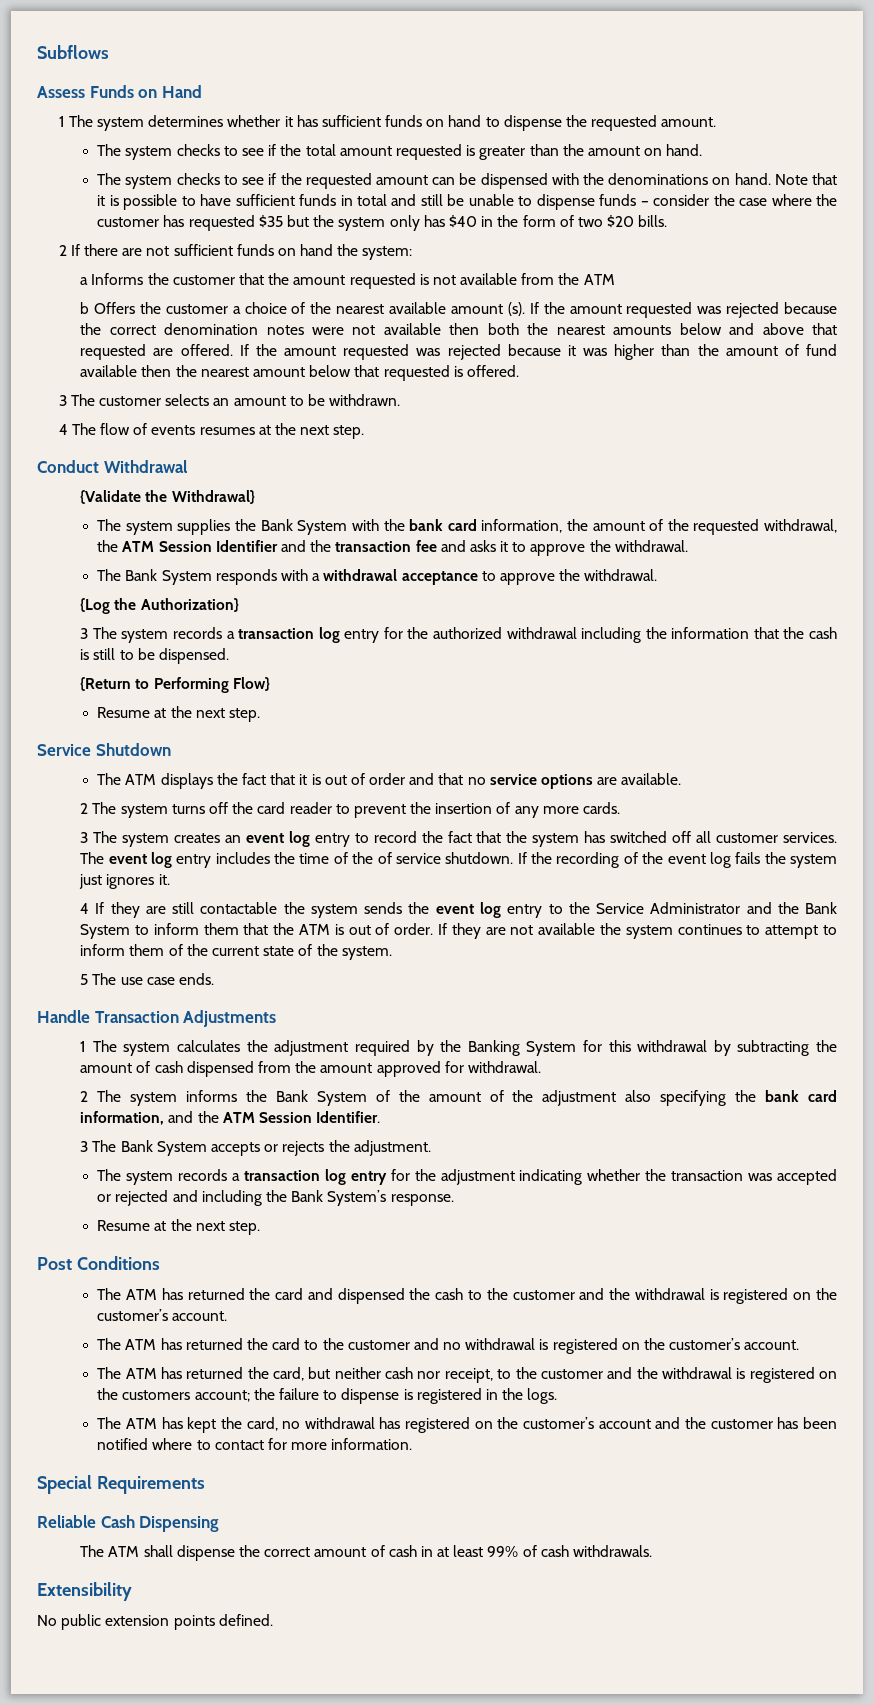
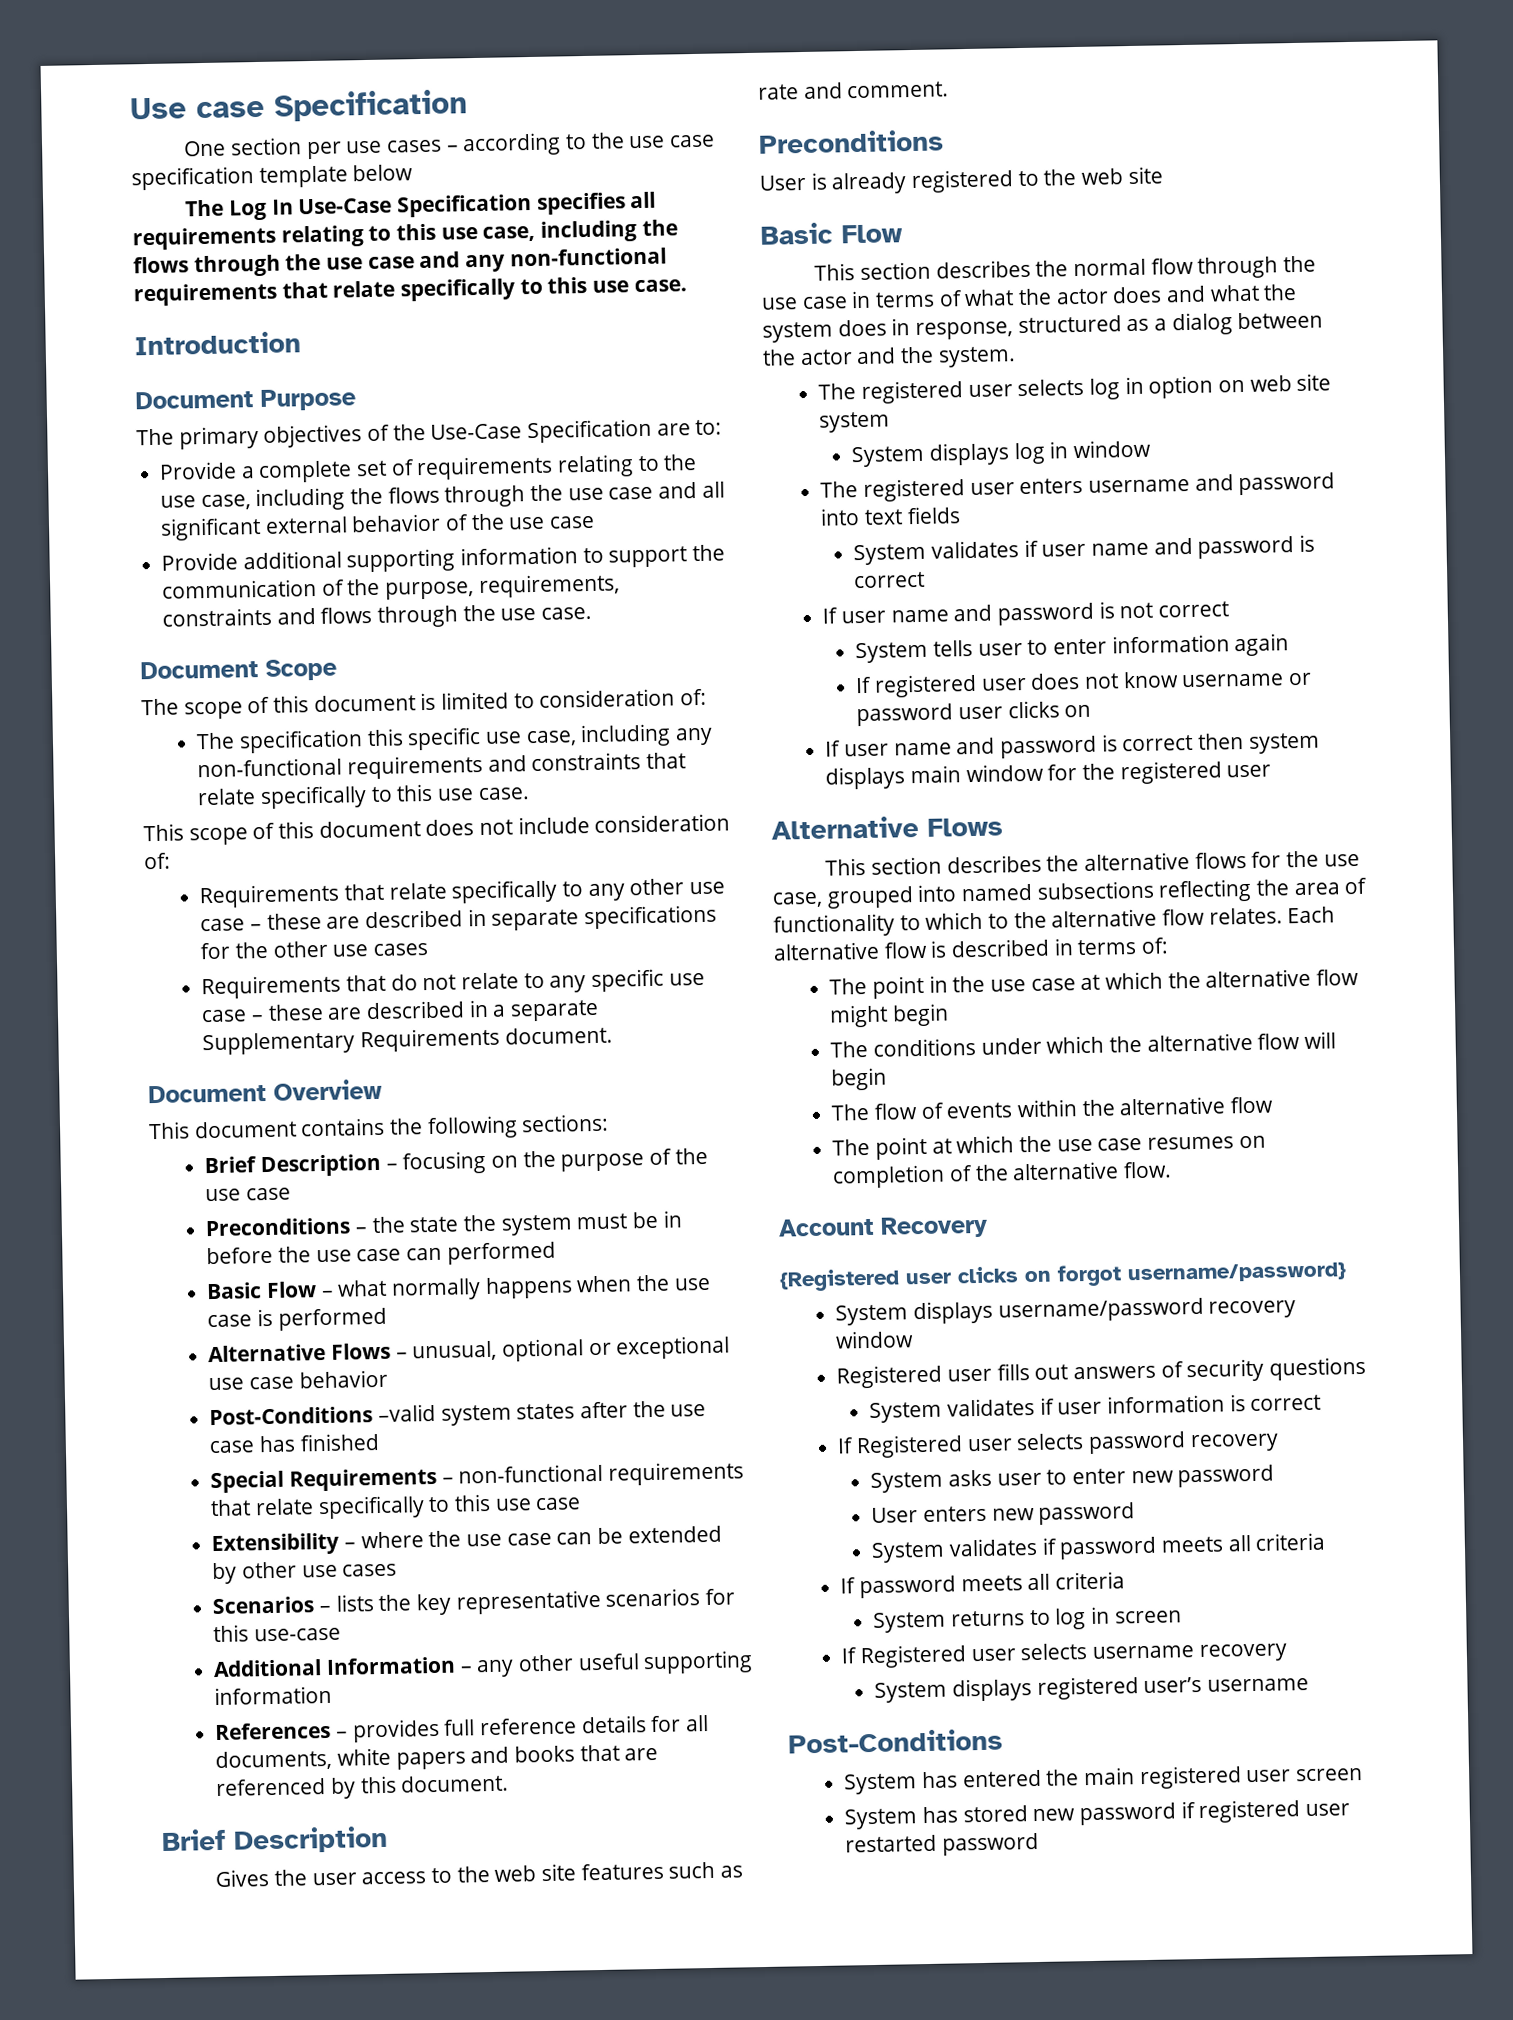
[37,45,109,59] [37,85,202,98] [58,115,717,131] [97,144,703,160] [97,173,837,189] [97,194,838,210] [97,215,668,231] [58,244,413,260] [80,273,615,289] [80,302,838,318] [80,323,837,335] [80,344,838,360] [80,365,519,381] [58,394,401,406] [58,423,365,439] [37,460,188,473] [80,490,255,504] [97,519,837,535] [97,540,688,556] [97,569,658,585] [80,598,239,614] [80,627,838,643] [80,648,229,664] [80,677,270,693] [97,706,261,722] [37,743,171,756] [97,773,682,789] [80,802,621,818] [80,831,837,847] [80,852,838,868] [79,874,170,889] [80,902,837,918] [80,923,838,939] [80,944,392,960] [80,973,214,985] [37,1010,277,1027] [80,1040,838,1056] [80,1061,541,1077] [80,1090,838,1106] [80,1111,381,1125] [80,1140,431,1156] [97,1169,837,1185] [97,1190,454,1206] [97,1219,261,1235] [37,1256,160,1270] [97,1288,837,1304] [97,1309,228,1321] [97,1338,800,1354] [97,1367,837,1383] [97,1388,558,1404] [97,1417,837,1433] [97,1438,413,1450] [37,1475,205,1494] [37,1515,220,1532] [80,1545,652,1561] [37,1582,132,1601] [37,1614,273,1630] Subflows // Assess Funds on Hand // 1 The system determines whether it has sufficient funds on hand to dispense the requested amount. // The system checks to see if the total amount requested is greater than the amount on hand. // The system checks to see if the requested amount can be dispensed with the denominations on hand. Note that it is possible to have sufficient funds in total and still be unable to dispense funds – consider the case where the customer has requested $35 but the system only has $40 in the form of two $20 bills. // 2 If there are not sufficient funds on hand the system: // a Informs the customer that the amount requested is not available from the ATM // b Offers the customer a choice of the nearest available amount (s). If the amount requested was rejected because the correct denomination notes were not available then both the nearest amounts below and above that requested are offered. If the amount requested was rejected because it was higher than the amount of fund available then the nearest amount below that requested is offered. // 3 The customer selects an amount to be withdrawn. // 4 The flow of events resumes at the next step. // Conduct Withdrawal // {Validate the Withdrawal} // The system supplies the Bank System with the bank card information, the amount of the requested withdrawal, the ATM Session Identifier and the transaction fee and asks it to approve the withdrawal. // The Bank System responds with a withdrawal acceptance to approve the withdrawal. // {Log the Authorization} // 3 The system records a transaction log entry for the authorized withdrawal including the information that the cash is still to be dispensed. // {Return to Performing Flow} // Resume at the next step. // Service Shutdown // The ATM displays the fact that it is out of order and that no service options are available. // 2 The system turns off the card reader to prevent the insertion of any more cards. // 3 The system creates an event log entry to record the fact that the system has switched off all customer services. The event log entry includes the time of the of service shutdown. If the recording of the event log fails the system just ignores it. // 4 If they are still contactable the system sends the event log entry to the Service Administrator and the Bank System to inform them that the ATM is out of order. If they are not available the system continues to attempt to inform them of the current state of the system. // 5 The use case ends. // Handle Transaction Adjustments // 1 The system calculates the adjustment required by the Banking System for this withdrawal by subtracting the amount of cash dispensed from the amount approved for withdrawal. // 2 The system informs the Bank System of the amount of the adjustment also specifying the bank card information, and the ATM Session Identifier. // 3 The Bank System accepts or rejects the adjustment. // The system records a transaction log entry for the adjustment indicating whether the transaction was accepted or rejected and including the Bank System’s response. // Resume at the next step. // Post Conditions // The ATM has returned the card and dispensed the cash to the customer and the withdrawal is registered on the customer’s account. // The ATM has returned the card to the customer and no withdrawal is registered on the customer’s account. // The ATM has returned the card, but neither cash nor receipt, to the customer and the withdrawal is registered on the customers account; the failure to dispense is registered in the logs. // The ATM has kept the card, no withdrawal has registered on the customer’s account and the customer has been notified where to contact for more information. // Special Requirements // Reliable Cash Dispensing // The ATM shall dispense the correct amount of cash in at least 99% of cash withdrawals. // Extensibility // No public extension points defined. -> [130,89,468,122] [183,132,716,160] [131,164,414,191] [185,191,657,221] [132,219,678,251] [133,247,667,278] [133,276,687,307] [134,331,301,356] [135,388,356,411] [136,418,723,450] [159,454,698,484] [160,481,725,512] [160,513,596,541] [161,544,726,573] [162,573,620,600] [162,604,593,628] [140,658,337,681] [141,688,708,720] [196,723,713,754] [197,752,686,780] [197,783,530,810] [143,813,731,846] [144,852,171,870] [199,878,725,909] [200,904,717,932] [200,940,428,960] [201,968,705,1000] [201,999,599,1023] [202,1026,613,1056] [148,1078,383,1104] [148,1113,610,1140] [204,1147,708,1178] [205,1187,291,1202] [205,1210,682,1237] [206,1241,556,1265] [206,1274,711,1301] [207,1307,387,1331] [208,1335,731,1363] [208,1369,388,1391] [209,1400,707,1426] [209,1432,379,1454] [210,1461,744,1494] [210,1493,582,1520] [211,1525,722,1557] [212,1561,398,1585] [212,1588,735,1616] [213,1624,341,1643] [213,1650,754,1678] [214,1685,333,1706] [214,1715,709,1743] [215,1744,659,1772] [216,1774,510,1799] [161,1825,388,1854] [215,1861,744,1888] [758,81,950,100] [758,129,944,154] [759,166,1163,195] [760,222,903,245] [814,255,1317,281] [761,283,1298,310] [762,311,1324,343] [762,346,1016,368] [818,373,1332,404] [819,411,891,433] [851,439,1151,468] [820,472,1336,502] [820,506,961,526] [853,534,1315,566] [854,571,926,589] [822,601,1229,626] [855,633,1290,664] [855,671,1312,698] [856,700,1092,727] [825,732,1320,759] [825,760,1272,790] [771,815,1003,840] [825,850,1360,876] [772,877,1368,909] [773,906,1336,938] [773,937,1170,961] [829,968,1359,999] [829,1003,949,1028] [830,1031,1336,1058] [831,1067,888,1091] [831,1096,1273,1121] [832,1135,1266,1160] [832,1161,1172,1189] [778,1215,988,1239] [779,1262,1347,1292] [835,1297,1297,1326] [835,1330,915,1349] [836,1356,1366,1389] [869,1394,1322,1423] [837,1431,1279,1459] [870,1464,1275,1493] [871,1502,1136,1525] [871,1532,1326,1563] [840,1571,1125,1599] [873,1606,1182,1633] [841,1643,1288,1669] [874,1676,1309,1703] [788,1728,1003,1754] [844,1765,1363,1795] [844,1799,1350,1830] [845,1832,1039,1856] Use case Specification // One section per use cases – according to the use case specification template below // The Log In Use-Case Specification specifies all requirements relating to this use case, including the flows through the use case and any non-functional requirements that relate specifically to this use case. // Introduction // Document Purpose // The primary objectives of the Use-Case Specification are to: // Provide a complete set of requirements relating to the use case, including the flows through the use case and all significant external behavior of the use case // Provide additional supporting information to support the communication of the purpose, requirements, constraints and flows through the use case. // Document Scope // The scope of this document is limited to consideration of: // The specification this specific use case, including any non-functional requirements and constraints that relate specifically to this use case. // This scope of this document does not include consideration of: // Requirements that relate specifically to any other use case – these are described in separate specifications for the other use cases // Requirements that do not relate to any specific use case – these are described in a separate Supplementary Requirements document. // Document Overview // This document contains the following sections: // Brief Description – focusing on the purpose of the use case // Preconditions – the state the system must be in before the use case can performed // Basic Flow – what normally happens when the use case is performed // Alternative Flows – unusual, optional or exceptional use case behavior // Post-Conditions –valid system states after the use case has finished // Special Requirements – non-functional requirements that relate specifically to this use case // Extensibility – where the use case can be extended by other use cases // Scenarios – lists the key representative scenarios for this use-case // Additional Information – any other useful supporting information // References – provides full reference details for all documents, white papers and books that are referenced by this document. // Brief Description // Gives the user access to the web site features such as rate and comment. // Preconditions // User is already registered to the web site // Basic Flow // This section describes the normal flow through the use case in terms of what the actor does and what the system does in response, structured as a dialog between the actor and the system. // The registered user selects log in option on web site system // System displays log in window // The registered user enters username and password into text fields // System validates if user name and password is correct // If user name and password is not correct // System tells user to enter information again // If registered user does not know username or password user clicks on // If user name and password is correct then system displays main window for the registered user // Alternative Flows // This section describes the alternative flows for the use case, grouped into named subsections reflecting the area of functionality to which to the alternative flow relates. Each alternative flow is described in terms of: // The point in the use case at which the alternative flow might begin // The conditions under which the alternative flow will begin // The flow of events within the alternative flow // The point at which the use case resumes on completion of the alternative flow. // Account Recovery // {Registered user clicks on forgot username/password} // System displays username/password recovery window // Registered user fills out answers of security questions // System validates if user information is correct // If Registered user selects password recovery // System asks user to enter new password // User enters new password // System validates if password meets all criteria // If password meets all criteria // System returns to log in screen // If Registered user selects username recovery // System displays registered user’s username // Post-Conditions // System has entered the main registered user screen // System has stored new password if registered user restarted password

